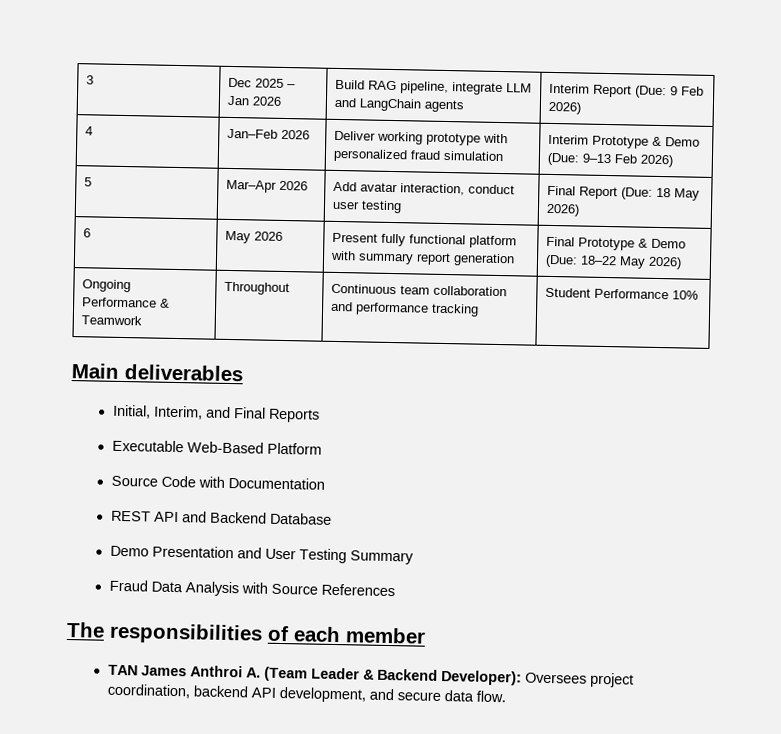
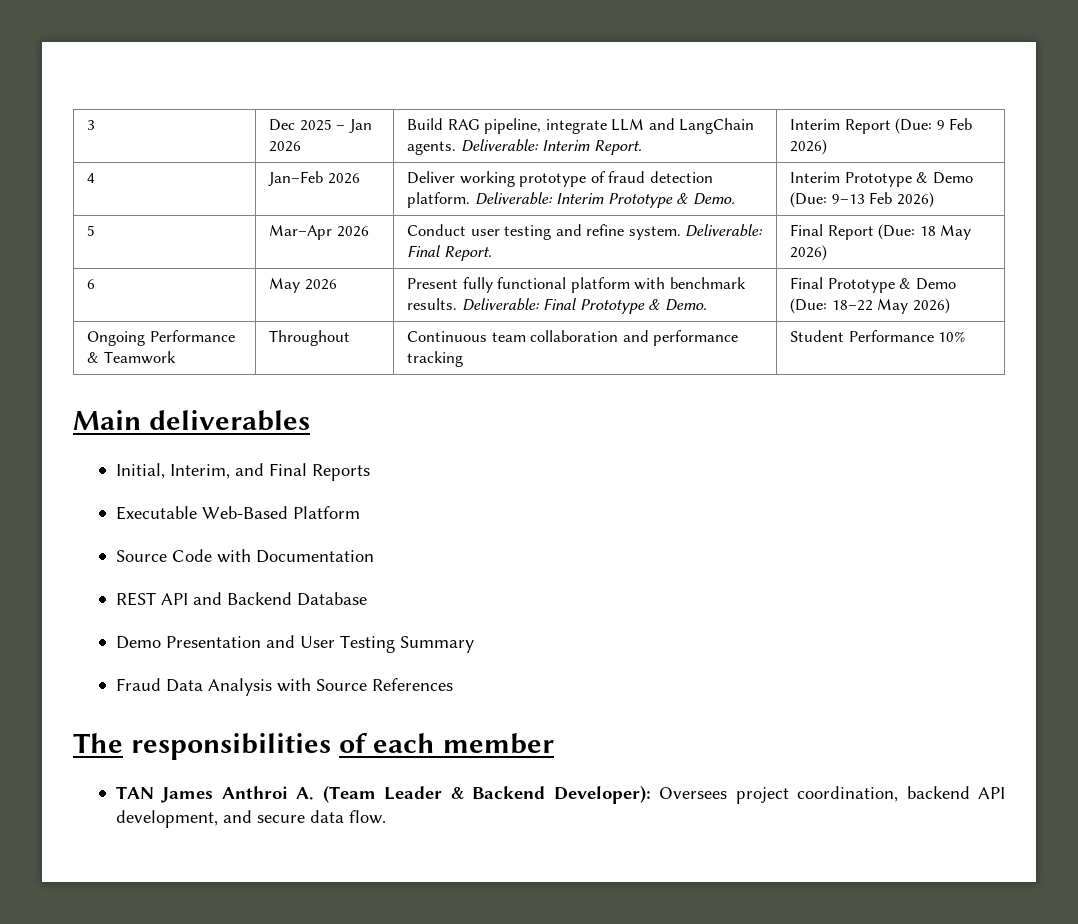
[424,99,465,113] agents -> [407,139,642,155] agents. Deliverable: Interim Report.
[483,133,509,144] [333,148,505,163] with personalized fraud simulation -> [590,171,713,183] [407,192,735,208] of fraud detection platform. Deliverable: Interim Prototype & Demo.
[333,181,516,196] [332,200,403,214] Add avatar interaction, conduct user testing -> [407,224,764,240] [407,245,492,261] Conduct user testing and refine system. Deliverable: Final Report.
[358,252,516,267] summary report generation -> [669,277,746,289] [407,298,707,314] benchmark results. Deliverable: Final Prototype & Demo.

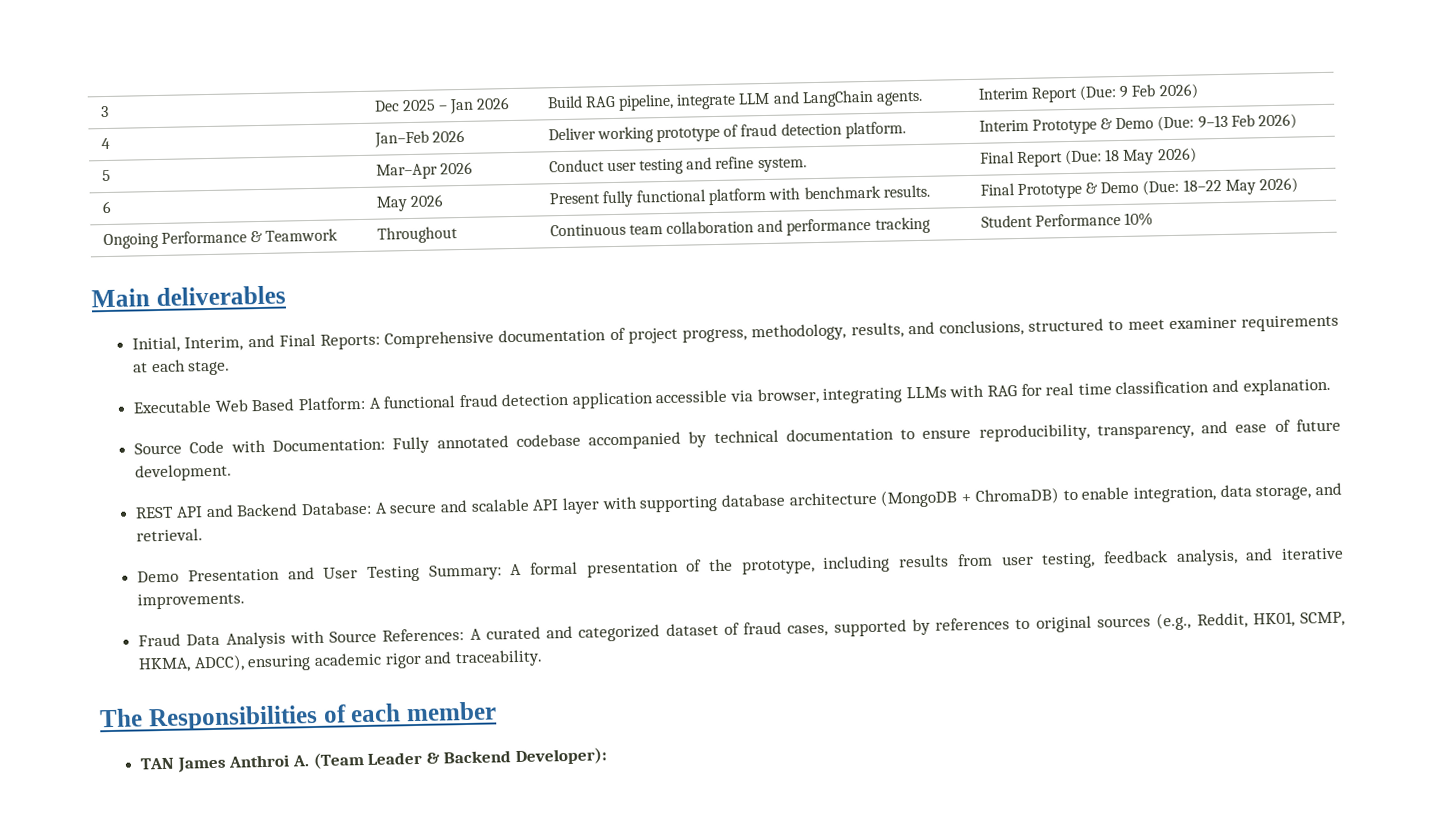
[460,139,642,155] Deliverable: Interim Report. -> (923, 98) none
[474,192,735,208] Deliverable: Interim Prototype & Demo. -> (906, 130) none
[685,224,764,237] [407,245,492,261] Deliverable: Final Report. -> (807, 165) none
[461,298,707,314] Deliverable: Final Prototype & Demo. -> (930, 191) none
[311,464,370,481] [115,506,360,520] [115,549,374,563] [115,592,367,606] Reports // Executable Web-Based Platform // Source Code with Documentation // REST API and Backend Database -> [320,314,1340,350] [133,359,231,376] [133,377,1331,414] [134,418,1341,455] [135,463,233,482] [135,482,1343,519] [136,528,204,542] Reports: Comprehensive documentation of project progress, methodology, results, and conclusions, structured to meet examiner requirements at each stage. // Executable Web Based Platform: A functional fraud detection application accessible via browser, integrating LLMs with RAG for real time classification and explanation. // Source Code with Documentation: Fully annotated codebase accompanied by technical documentation to ensure reproducibility, transparency, and ease of future development. // REST API and Backend Database: A secure and scalable API layer with supporting database architecture (MongoDB + ChromaDB) to enable integration, data storage, and retrieval.
[399,636,474,653] Summary -> [428,547,1344,581] [137,592,246,610] Summary: A formal presentation of the prototype, including results from user testing, feedback analysis, and iterative improvements.
[371,678,453,691] References -> [382,611,1346,642] [138,649,543,673] References: A curated and categorized dataset of fraud cases, supported by references to original sources (e.g., Reddit, HK01, SCMP, HKMA, ADCC), ensuring academic rigor and traceability.
[130,733,331,760] responsibilities -> [147,704,318,732] Responsibilities
[659,786,1005,804] [115,810,386,828] Oversees project coordination, backend API development, and secure data flow. -> (608, 756) none

